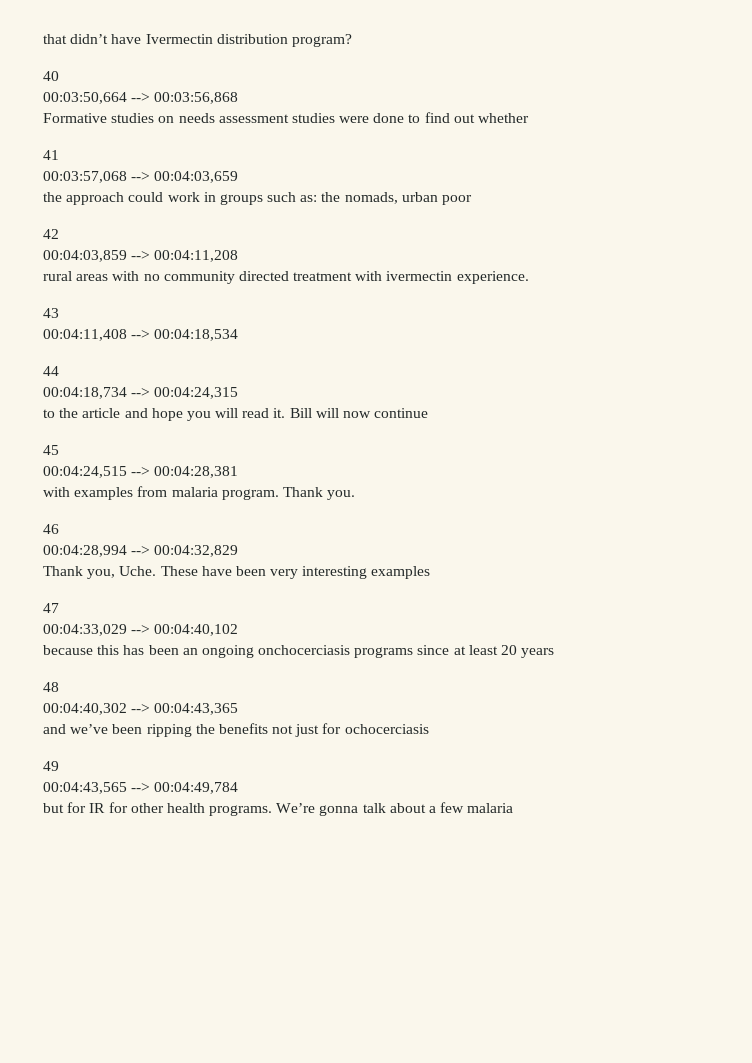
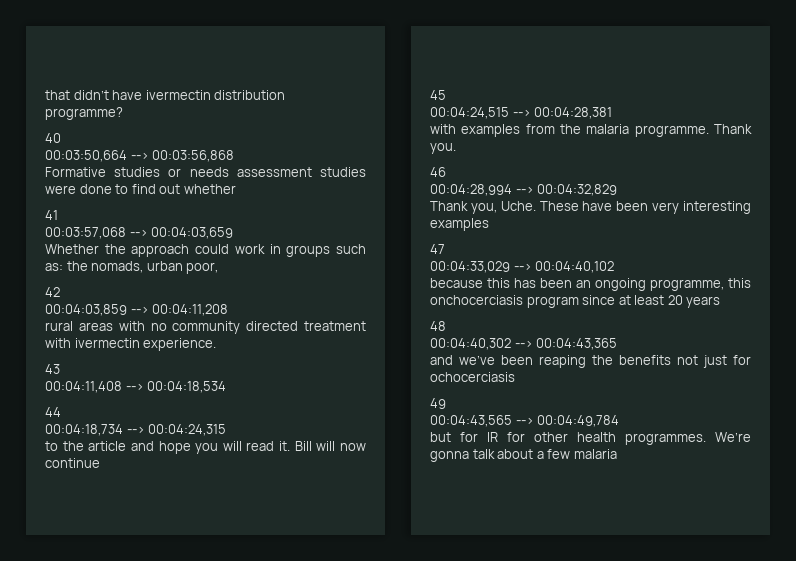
[145,34,352,47] Ivermectin distribution program? -> [145,90,286,100] [45,107,123,120] ivermectin distribution programme?
[158,116,175,123] on -> [168,168,182,177] or
(239, 177) none -> [45,244,99,254] Whether
[442,195,473,205] poor -> [186,262,219,274] poor,
[171,487,279,500] malaria program. -> [560,124,709,137] the malaria programme.
[258,645,414,658] onchocerciasis programs -> [650,278,751,291] [430,295,579,308] programme, this onchocerciasis program
[146,724,192,737] ripping -> [539,355,586,368] reaping
[209,805,273,816] programs. -> [625,433,706,445] programmes.

